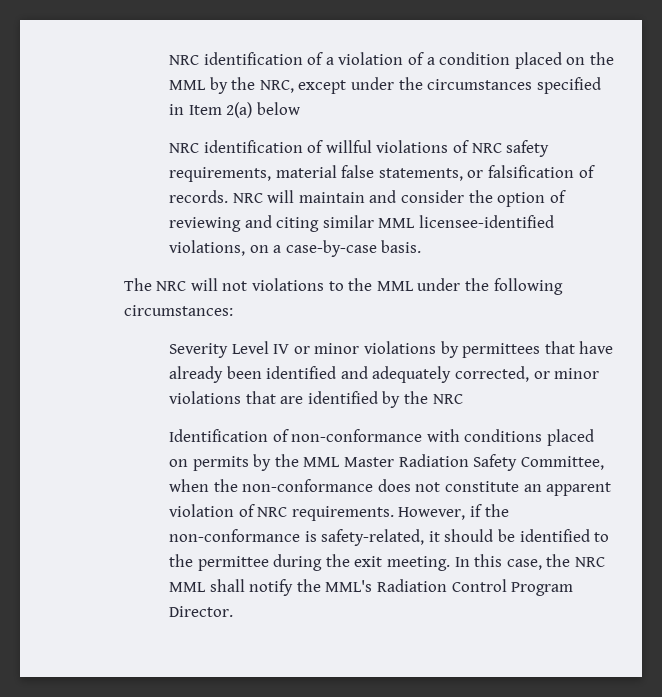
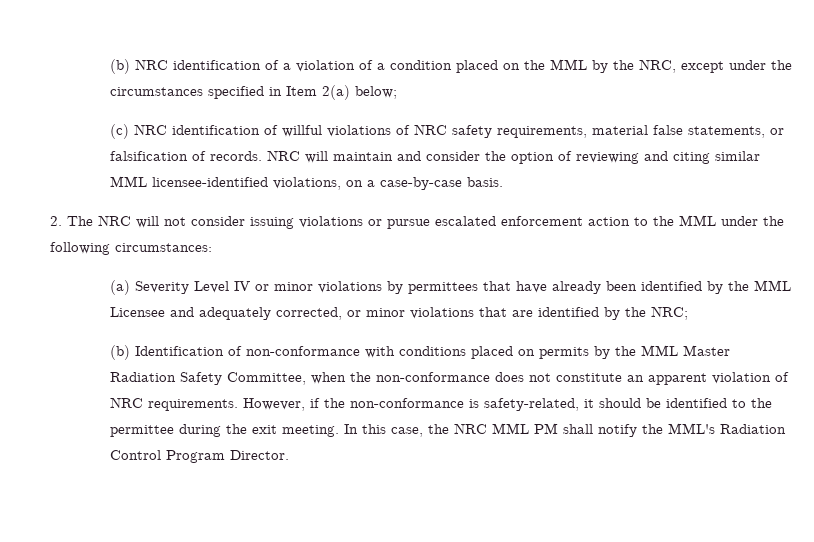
(169, 60) none -> [109,59,130,74] (b)
[256,102,300,115] below // -> [354,86,397,99] [109,124,129,139] below; // (c)
(422, 246) none -> [49,216,62,226] 2.
[252,278,325,291] violations -> [190,216,630,229] consider issuing violations or pursue escalated enforcement action
(233, 310) none -> [109,280,130,295] (a)
(337, 372) none -> [706,280,791,294] [109,307,165,317] by the MML Licensee
[432,394,463,404] NRC // -> [650,306,688,320] [109,345,130,360] NRC; // (b)
(207, 587) none -> [533,423,558,434] PM

